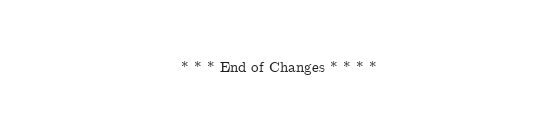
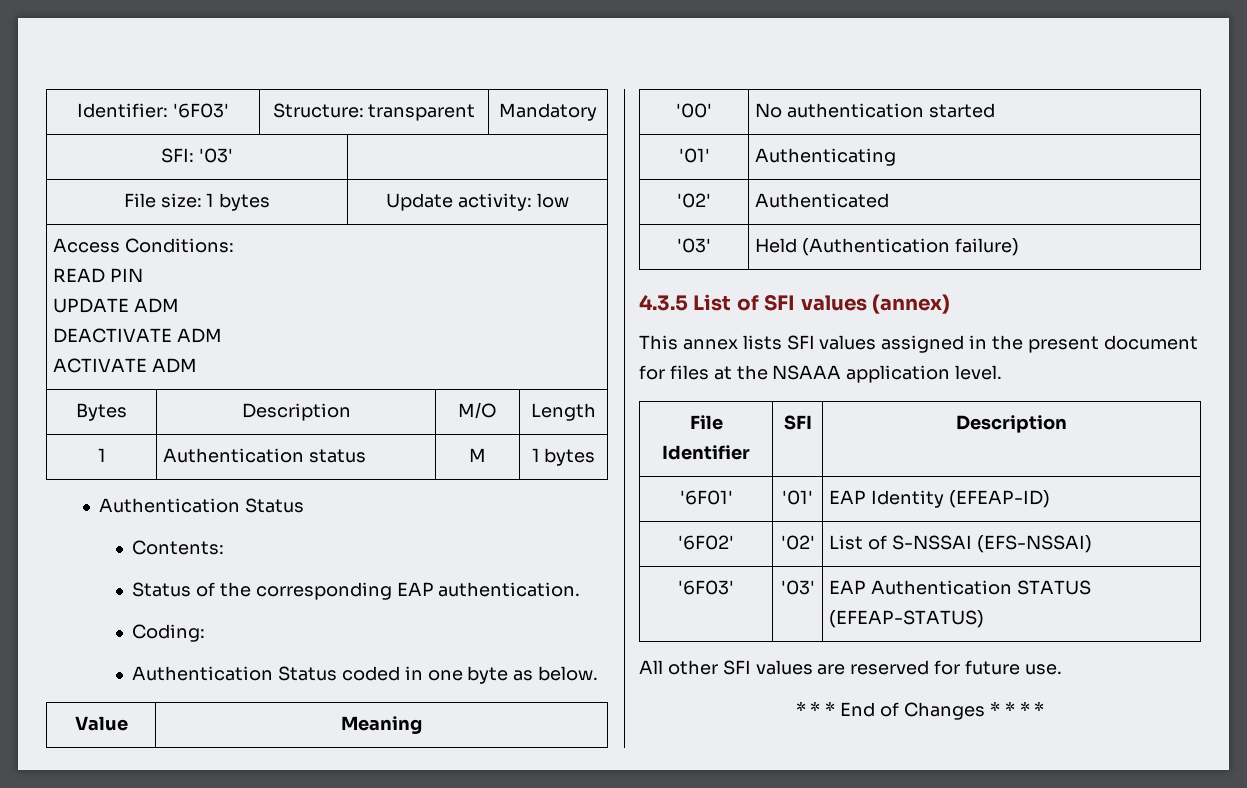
(180, 66) none -> [77,103,229,118] [272,103,476,121] [499,103,597,121] [161,148,233,163] [123,193,271,211] [386,193,569,211] [53,238,235,253] [53,268,144,283] [53,298,180,313] [53,328,223,343] [53,358,198,373] [76,403,127,421] [241,403,351,421] [458,402,497,419] [531,403,596,421] [97,448,106,462] [163,448,367,463] [469,448,486,462] [531,448,596,466] [98,498,304,513] [132,540,225,555] [132,582,581,600] [132,624,206,642] [132,666,599,684] [74,716,128,731] [341,716,422,734] [676,103,712,118] [755,103,996,118] [678,148,710,163] [755,148,897,166] [677,193,711,208] [755,193,890,208] [677,238,711,253] [755,238,1020,256] [639,294,950,314] [639,335,1198,353] [639,365,1003,383] [689,415,723,430] [662,445,750,460] [783,415,812,430] [956,415,1067,433] [679,490,733,505] [782,490,813,505] [829,490,1051,508] [678,535,734,550] [780,535,815,550] [829,535,1092,553] [678,580,734,595] [780,580,815,595] [829,580,1092,595] [829,610,985,628] [639,660,1062,675] Identifier: '6F03' | Structure: transparent | Mandatory // SFI: '03' | // File size: 1 bytes | Update activity: low // Access Conditions: // READ PIN // UPDATE ADM // DEACTIVATE ADM // ACTIVATE ADM // Bytes | Description | M/O | Length // 1 | Authentication status | M | 1 bytes // Authentication Status // Contents: // Status of the corresponding EAP authentication. // Coding: // Authentication Status coded in one byte as below. // Value | Meaning // '00' | No authentication started // '01' | Authenticating // '02' | Authenticated // '03' | Held (Authentication failure) // 4.3.5 List of SFI values (annex) // This annex lists SFI values assigned in the present document for files at the NSAAA application level. // File Identifier | SFI | Description // '6F01' | '01' | EAP Identity (EFEAP-ID) // '6F02' | '02' | List of S-NSSAI (EFS-NSSAI) // '6F03' | '03' | EAP Authentication STATUS (EFEAP-STATUS) // All other SFI values are reserved for future use. //

